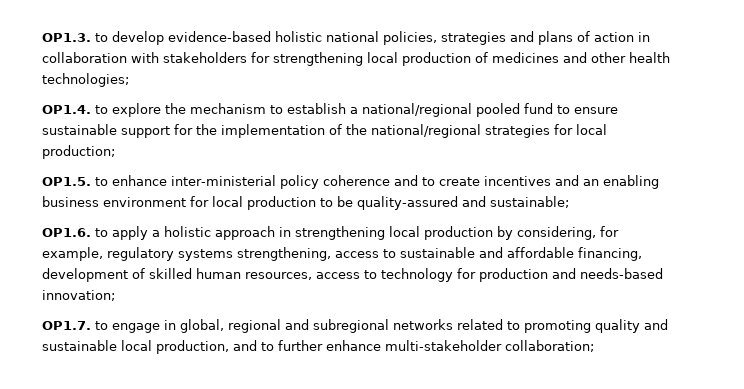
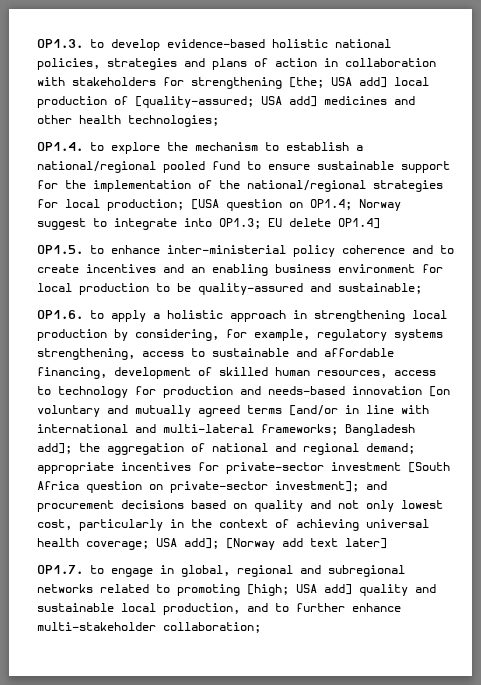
[366,52,488,66] local production of -> [289,77,430,88] [37,96,318,108] [the; USA add] local production of [quality-assured; USA add]
(115, 152) none -> [191,199,402,211] [37,218,381,230] [USA question on OP1.4; Norway suggest to integrate into OP1.3; EU delete OP1.4]
[41,290,115,301] innovation; -> [352,386,451,397] [37,405,430,417] [37,424,416,436] [37,443,416,455] [37,462,451,474] [37,481,388,493] [37,500,444,512] [37,519,430,531] [37,538,388,550] innovation [on voluntary and mutually agreed terms [and/or in line with international and multi-lateral frameworks; Bangladesh add]; the aggregation of national and regional demand; appropriate incentives for private-sector investment [South Africa question on private-sector investment]; and procurement decisions based on quality and not only lowest cost, particularly in the context of achieving universal health coverage; USA add]; [Norway add text later]
(591, 326) none -> [247,584,353,596] [high; USA add]

